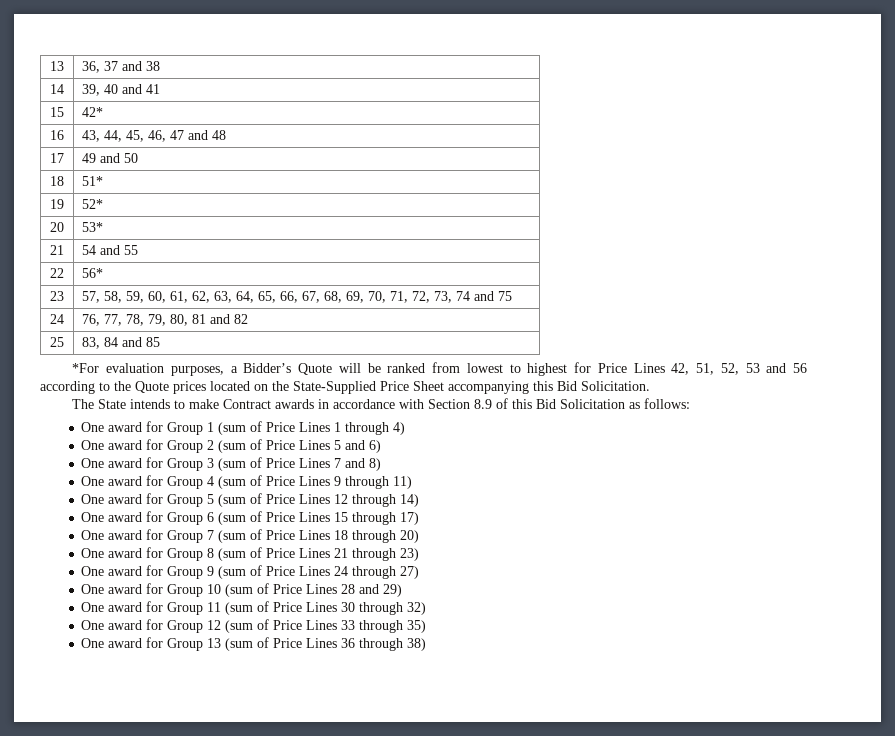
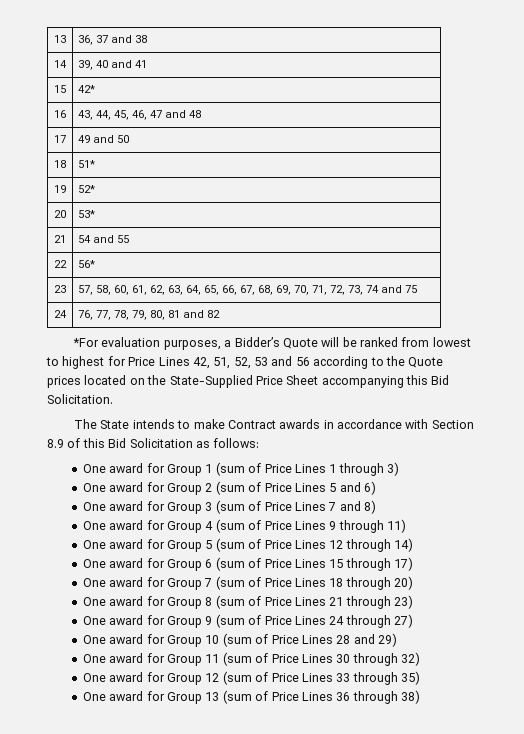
[126,291,145,303] 59, -> (112, 290) none
[50,337,64,347] [82,337,161,349] // 25 | 83, 84 and 85 -> (221, 314) none
[393,422,406,435] 4) -> [387,462,400,476] 3)

